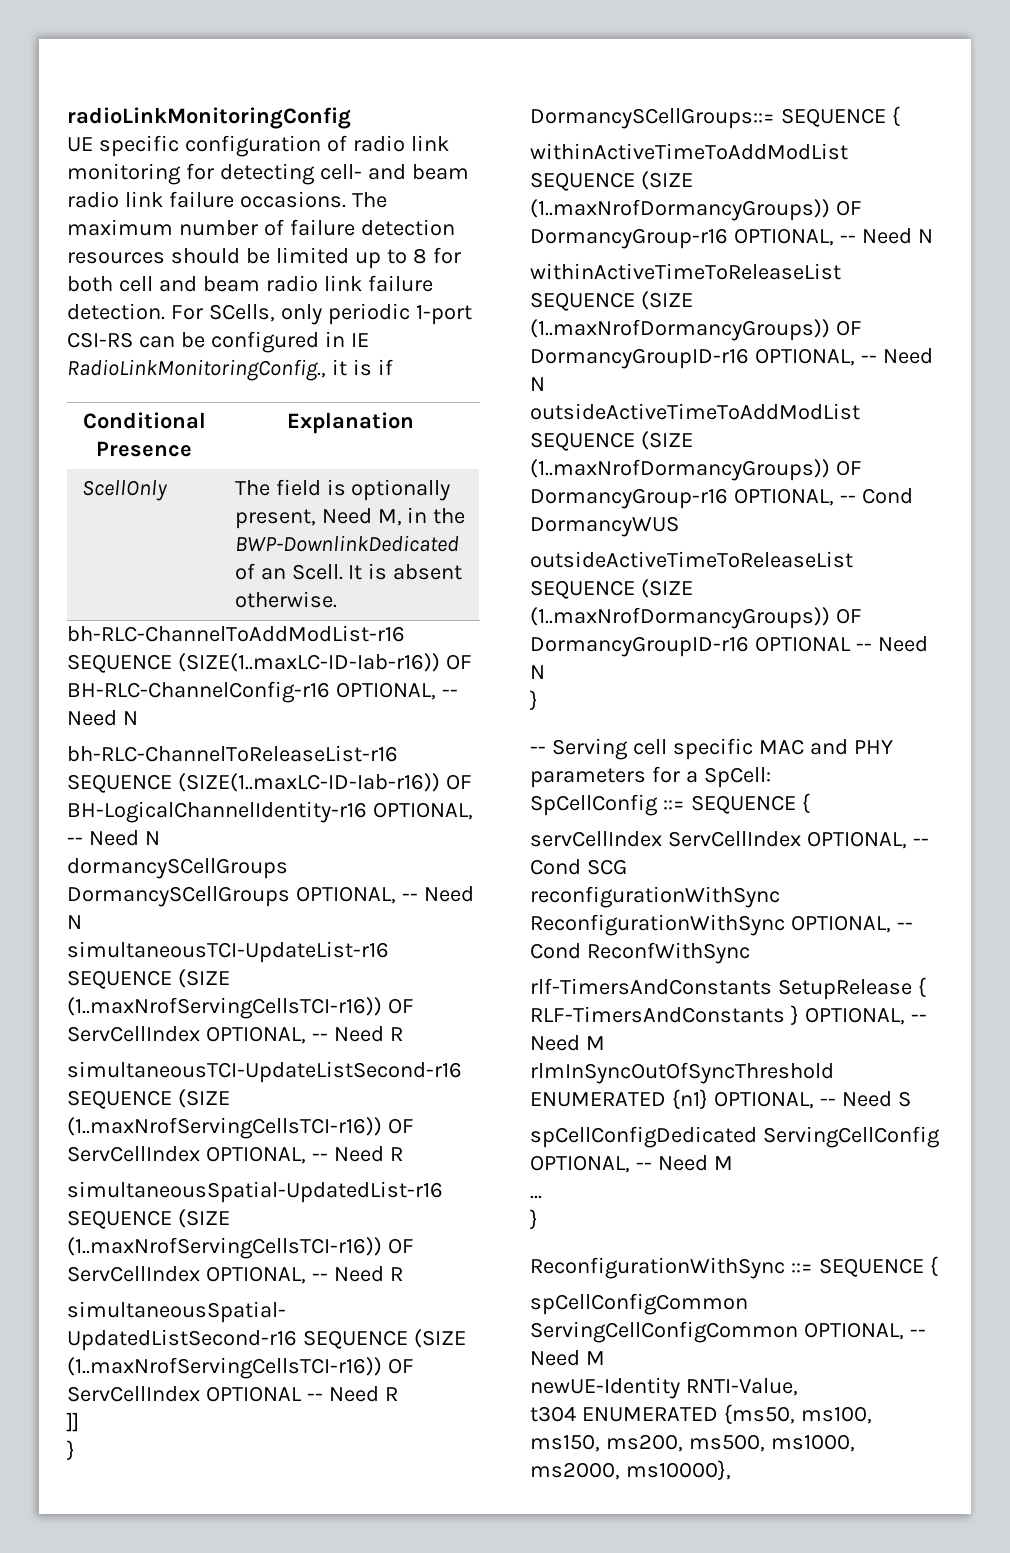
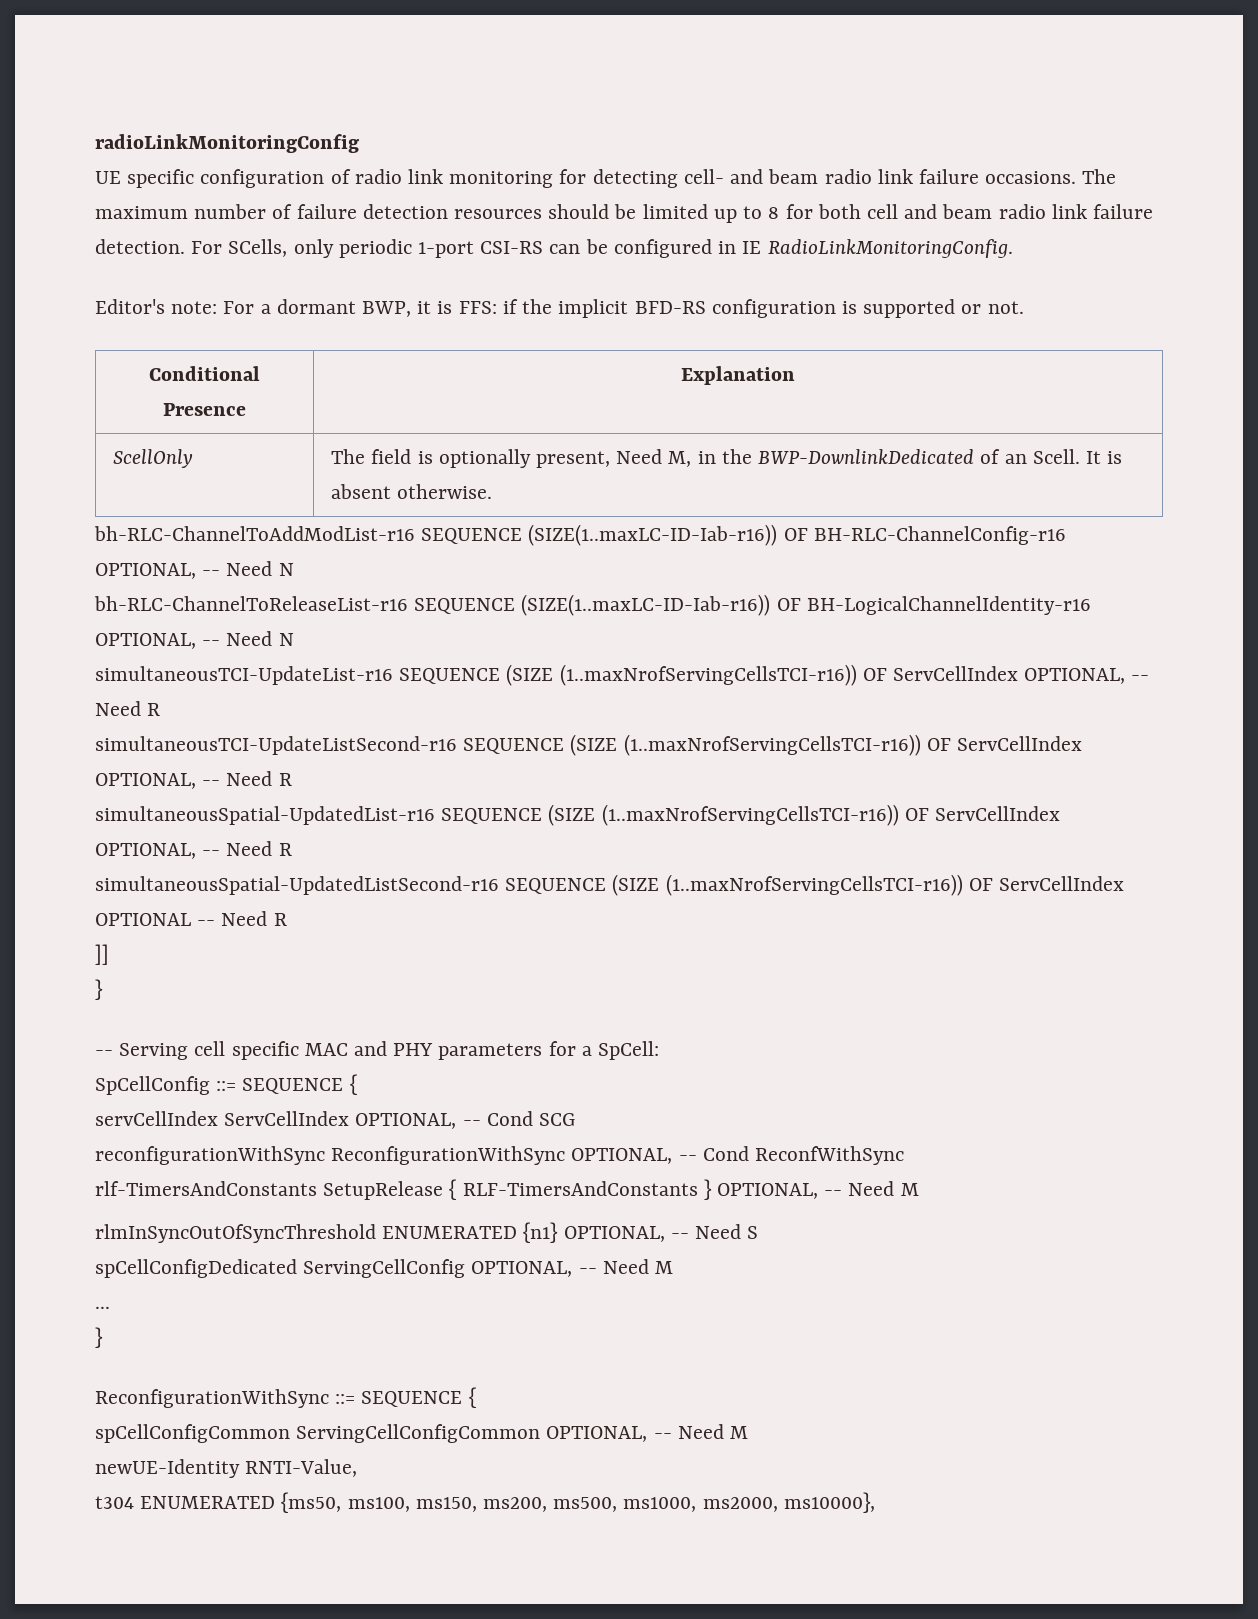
[67,359,326,381] RadioLinkMonitoringConfig., -> [767,239,1013,258] [95,299,412,317] RadioLinkMonitoringConfig. // Editor's note: For a dormant BWP,
(372, 367) none -> [458,301,497,314] FFS:
(393, 367) none -> [522,299,1024,318] the implicit BFD-RS configuration is supported or not.
[67,858,288,879] [67,886,474,907] [67,915,82,929] // dormancySCellGroups DormancySCellGroups OPTIONAL, -- Need N -> (294, 639) none
[530,106,900,129] [530,143,848,160] [530,171,693,191] [530,199,862,221] [530,228,933,249] [530,263,841,280] [530,291,693,311] [530,319,862,341] [530,348,933,369] [530,377,545,391] [530,403,860,420] [530,431,693,451] [530,459,862,481] [530,488,913,509] [530,516,679,537] [530,551,853,568] [530,579,693,599] [530,607,862,629] [530,636,928,657] [530,665,545,679] [530,690,538,711] // DormancySCellGroups::= SEQUENCE { // withinActiveTimeToAddModList SEQUENCE (SIZE (1..maxNrofDormancyGroups)) OF DormancyGroup-r16 OPTIONAL, -- Need N // withinActiveTimeToReleaseList SEQUENCE (SIZE (1..maxNrofDormancyGroups)) OF DormancyGroupID-r16 OPTIONAL, -- Need N // outsideActiveTimeToAddModList SEQUENCE (SIZE (1..maxNrofDormancyGroups)) OF DormancyGroup-r16 OPTIONAL, -- Cond DormancyWUS // outsideActiveTimeToReleaseList SEQUENCE (SIZE (1..maxNrofDormancyGroups)) OF DormancyGroupID-r16 OPTIONAL -- Need N // } -> (103, 989) none

